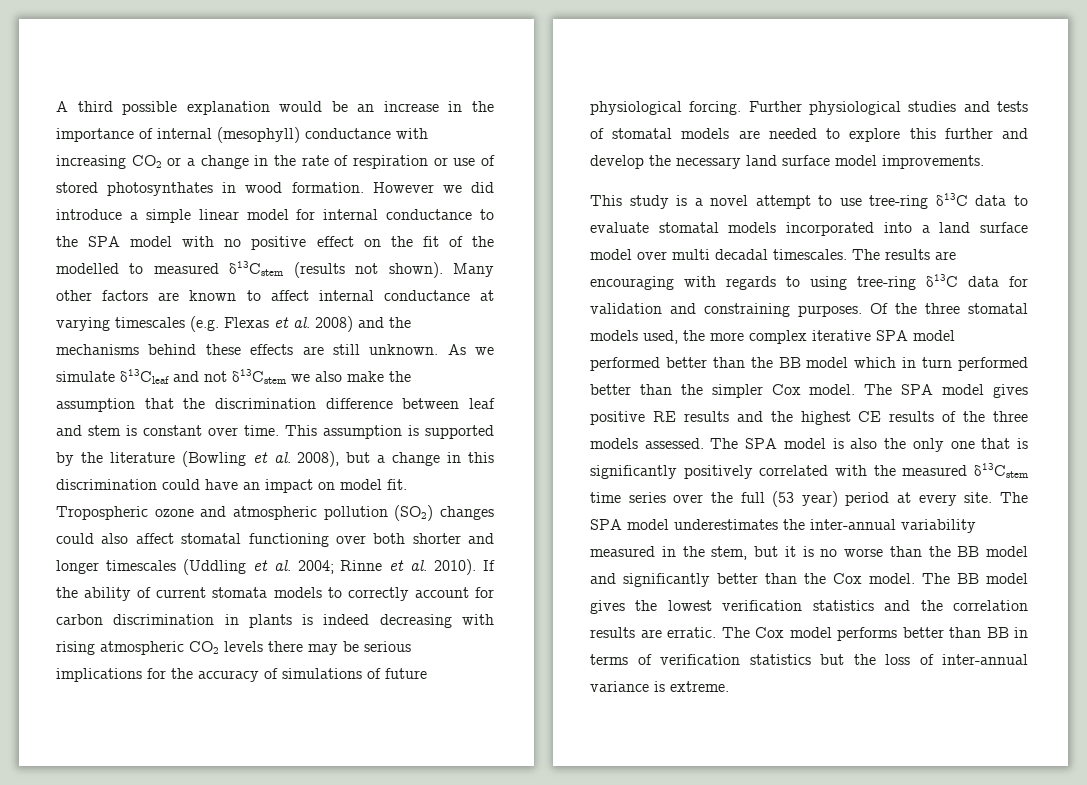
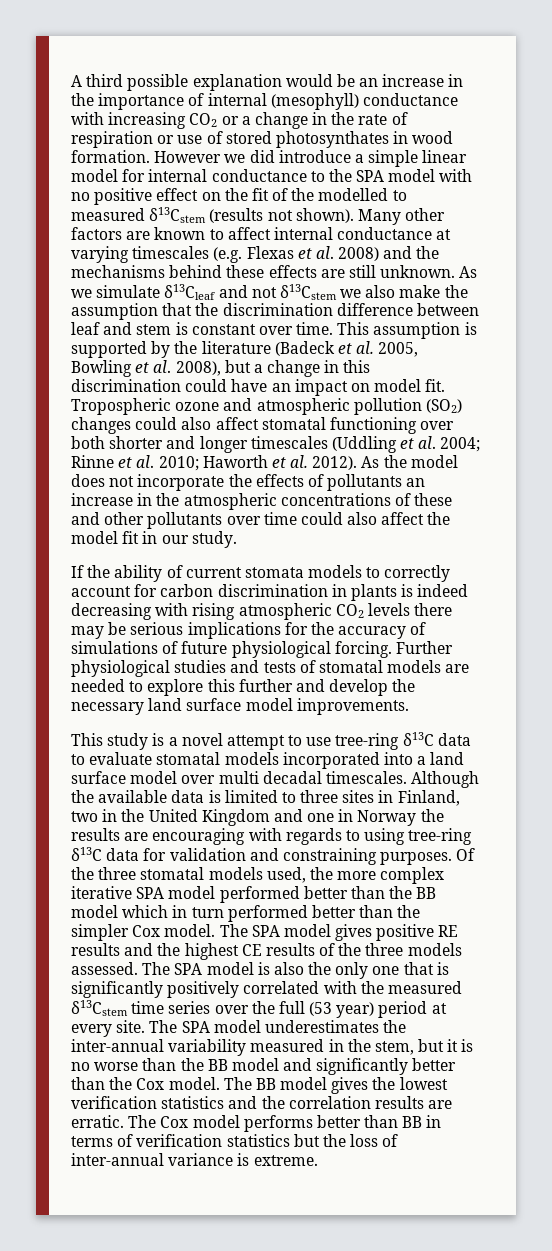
[181,451,246,467] (Bowling -> [274,341,419,357] [71,360,132,377] (Badeck et al. 2005, Bowling
[434,559,477,575] 2010). -> [158,455,458,471] [71,474,426,491] [71,493,453,510] [71,512,451,529] [71,531,237,548] 2010; Haworth et al. 2012). As the model does not incorporate the effects of pollutants an increase in the atmospheric concentrations of these and other pollutants over time could also affect the model fit in our study. //
[852,249,880,260] The -> [411,771,480,788] [71,790,460,806] [71,809,444,826] Although the available data is limited to three sites in Finland, two in the United Kingdom and one in Norway the

